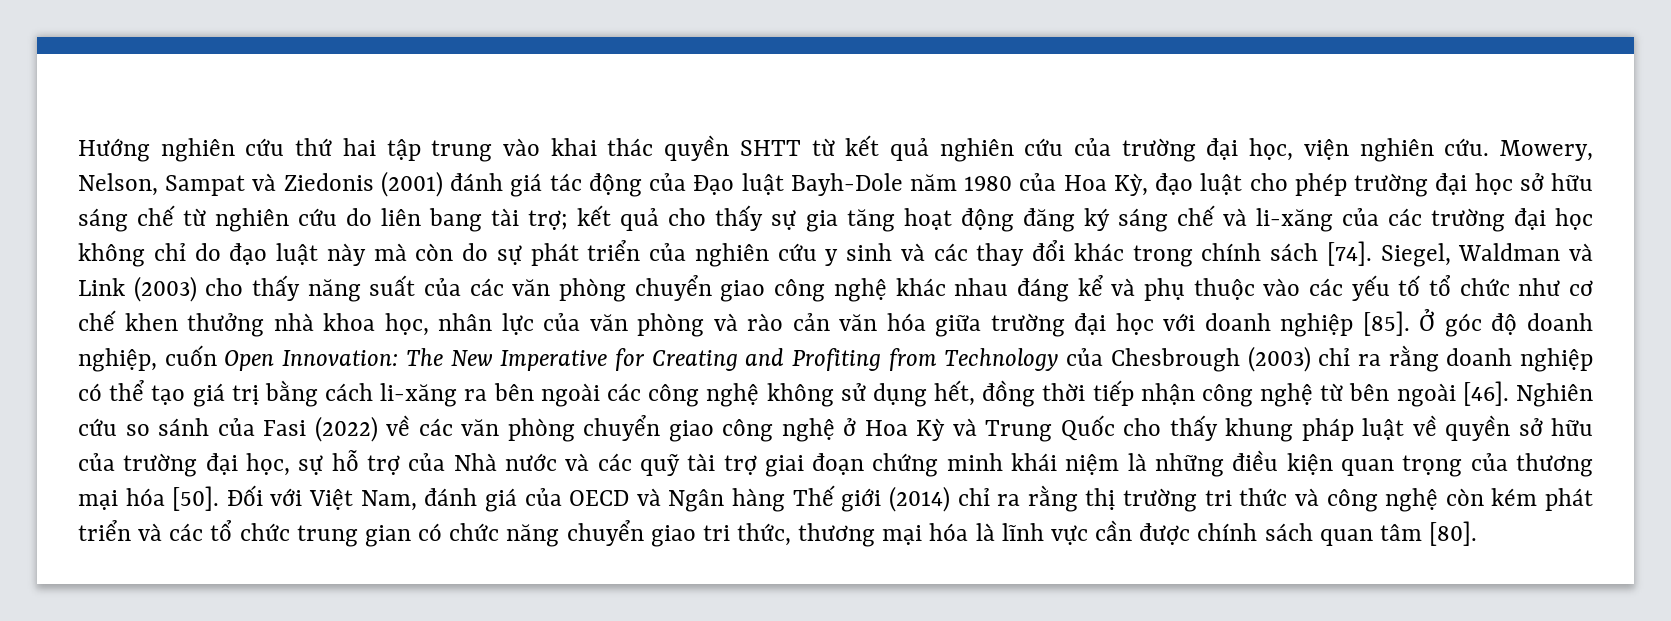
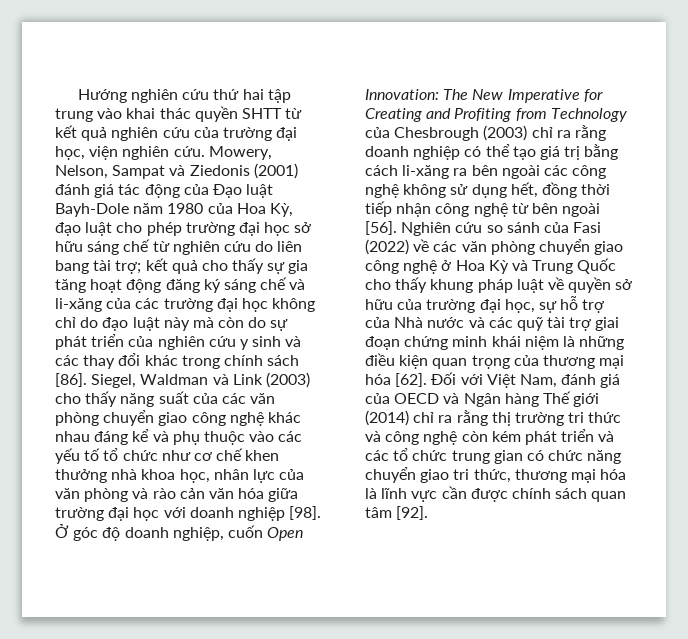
[1326,241,1372,266] [74]. -> [55,373,87,387] [86].
[1362,311,1410,336] [85]. -> [289,506,322,520] [98].
[1462,381,1509,406] [46]. -> [365,221,397,235] [56].
[172,486,220,511] [50]. -> [395,373,428,387] [62].
[1429,521,1478,546] [80]. -> [396,506,429,520] [92].

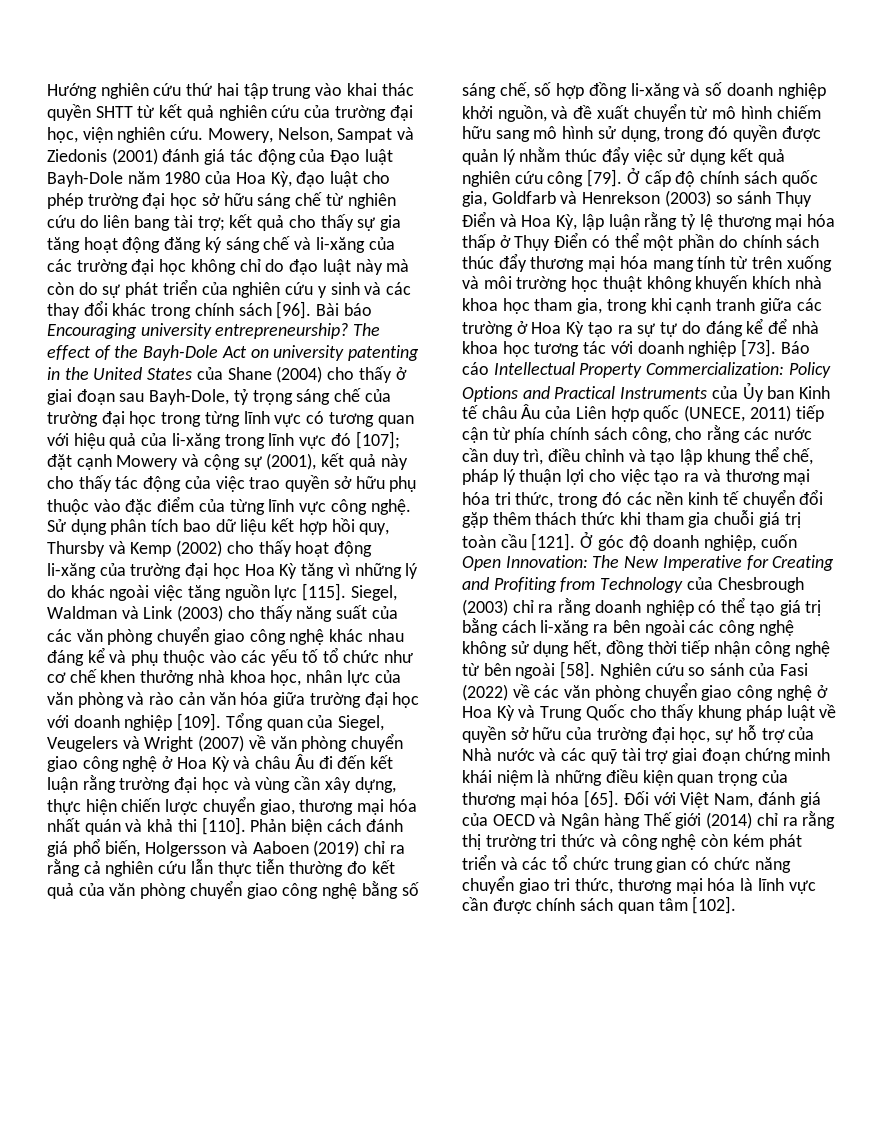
[55,373,87,387] [86]. -> [276,301,372,319] [47,323,381,339] [47,345,420,361] [47,366,407,383] [47,388,391,405] [47,411,414,427] [47,431,400,449] [47,453,408,470] [47,475,417,492] [47,496,411,515] [47,518,390,535] [47,540,373,557] [47,563,419,579] [47,583,347,601] [96]. Bài báo Encouraging university entrepreneurship? The effect of the Bayh-Dole Act on university patenting in the United States của Shane (2004) cho thấy ở giai đoạn sau Bayh-Dole, tỷ trọng sáng chế của trường đại học trong từng lĩnh vực có tương quan với hiệu quả của li-xăng trong lĩnh vực đó [107]; đặt cạnh Mowery và cộng sự (2001), kết quả này cho thấy tác động của việc trao quyền sở hữu phụ thuộc vào đặc điểm của từng lĩnh vực công nghệ. Sử dụng phân tích bao dữ liệu kết hợp hồi quy, Thursby và Kemp (2002) cho thấy hoạt động li-xăng của trường đại học Hoa Kỳ tăng vì những lý do khác ngoài việc tăng nguồn lực [115].
[289,506,322,520] [98]. -> [177,712,385,731] [47,733,404,752] [47,754,393,772] [47,775,396,793] [47,796,417,815] [47,817,403,835] [47,838,405,857] [47,859,395,877] [47,880,419,899] [462,82,826,99] [462,103,821,122] [462,125,821,142] [462,146,785,165] [462,167,818,187] [462,190,813,207] [462,211,835,230] [462,232,820,251] [462,253,832,272] [462,275,822,292] [462,298,822,314] [462,318,819,337] [462,339,810,357] [462,362,831,378] [462,382,831,402] [462,404,824,422] [462,425,812,443] [462,446,814,465] [462,469,811,485] [462,489,824,508] [462,510,801,528] [462,533,576,551] [109]. Tổng quan của Siegel, Veugelers và Wright (2007) về văn phòng chuyển giao công nghệ ở Hoa Kỳ và châu Âu đi đến kết luận rằng trường đại học và vùng cần xây dựng, thực hiện chiến lược chuyển giao, thương mại hóa nhất quán và khả thi [110]. Phản biện cách đánh giá phổ biến, Holgersson và Aaboen (2019) chỉ ra rằng cả nghiên cứu lẫn thực tiễn thường đo kết quả của văn phòng chuyển giao công nghệ bằng số sáng chế, số hợp đồng li-xăng và số doanh nghiệp khởi nguồn, và đề xuất chuyển từ mô hình chiếm hữu sang mô hình sử dụng, trong đó quyền được quản lý nhằm thúc đẩy việc sử dụng kết quả nghiên cứu công [79]. Ở cấp độ chính sách quốc gia, Goldfarb và Henrekson (2003) so sánh Thụy Điển và Hoa Kỳ, lập luận rằng tỷ lệ thương mại hóa thấp ở Thụy Điển có thể một phần do chính sách thúc đẩy thương mại hóa mang tính từ trên xuống và môi trường học thuật không khuyến khích nhà khoa học tham gia, trong khi cạnh tranh giữa các trường ở Hoa Kỳ tạo ra sự tự do đáng kể để nhà khoa học tương tác với doanh nghiệp [73]. Báo cáo Intellectual Property Commercialization: Policy Options and Practical Instruments của Ủy ban Kinh tế châu Âu của Liên hợp quốc (UNECE, 2011) tiếp cận từ phía chính sách công, cho rằng các nước cần duy trì, điều chỉnh và tạo lập khung thể chế, pháp lý thuận lợi cho việc tạo ra và thương mại hóa tri thức, trong đó các nền kinh tế chuyển đổi gặp thêm thách thức khi tham gia chuỗi giá trị toàn cầu [121].
[365,221,397,235] [56]. -> [560,661,596,679] [58].
[395,373,428,387] [62]. -> [584,790,620,808] [65].
[396,506,429,520] [92]. -> [692,896,737,914] [102].

